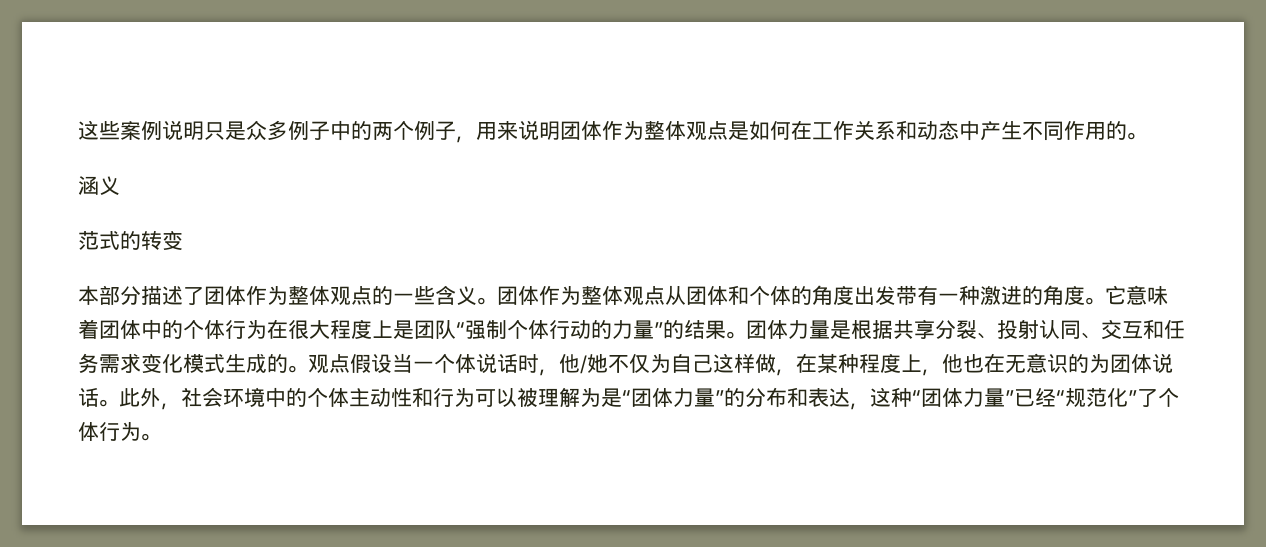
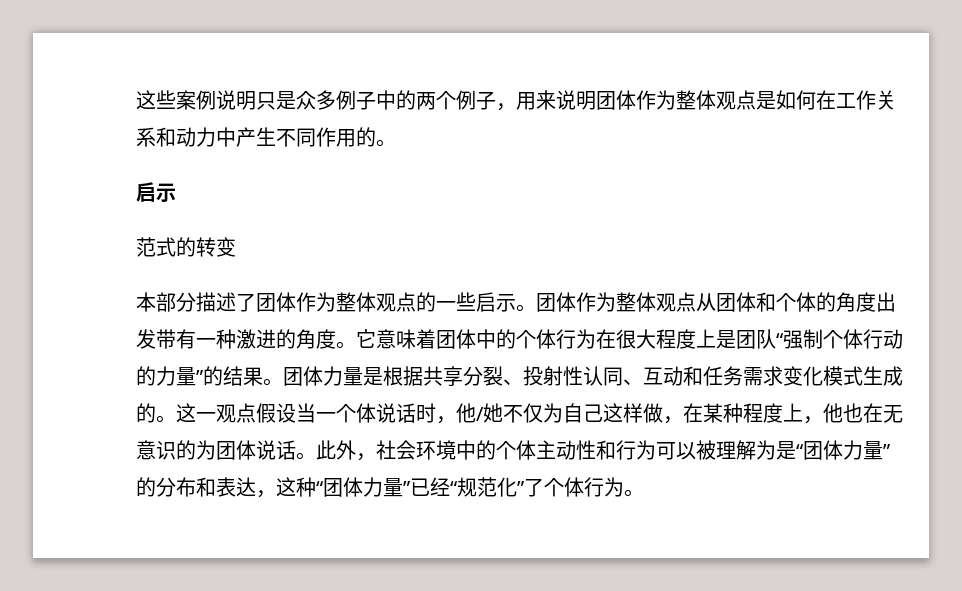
[938,121,959,140] 态 -> [196,127,216,147] 力
[78,176,120,195] 涵义 -> [136,182,176,202] 启示
[435,285,477,305] 含义 -> [476,292,516,312] 启示
[1039,319,1143,340] 认同、交互 -> [563,366,683,386] 性认同、互动
(308, 369) none -> [176,403,216,423] 这一

